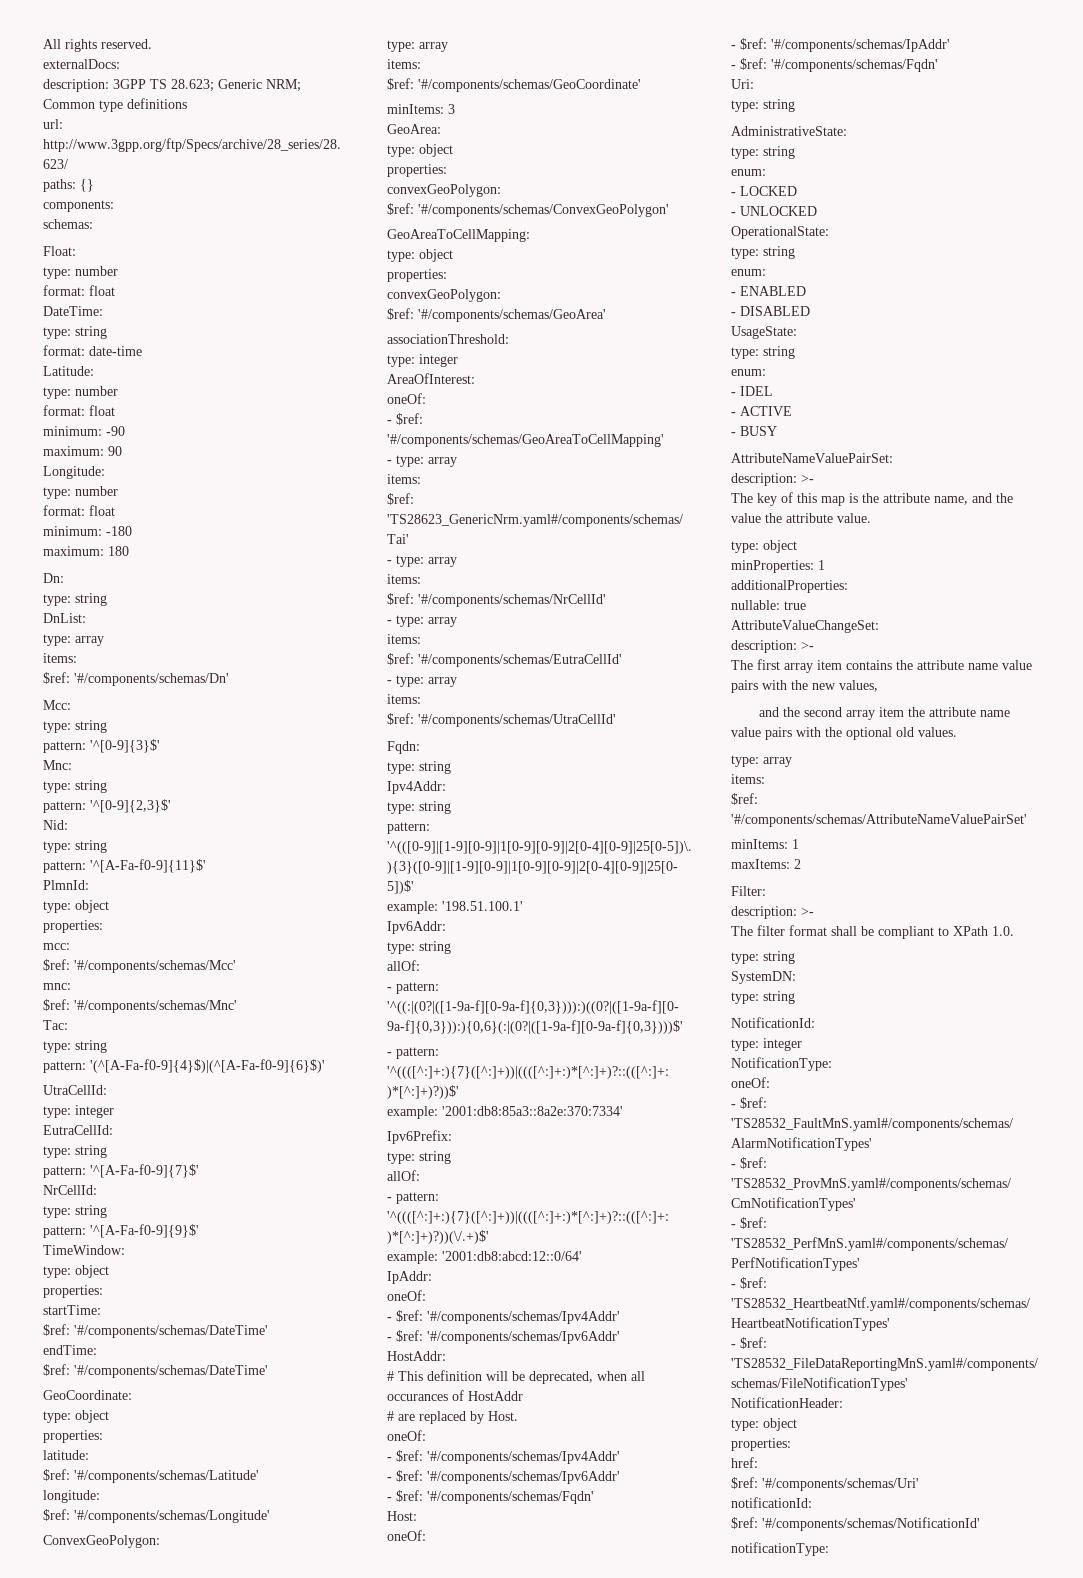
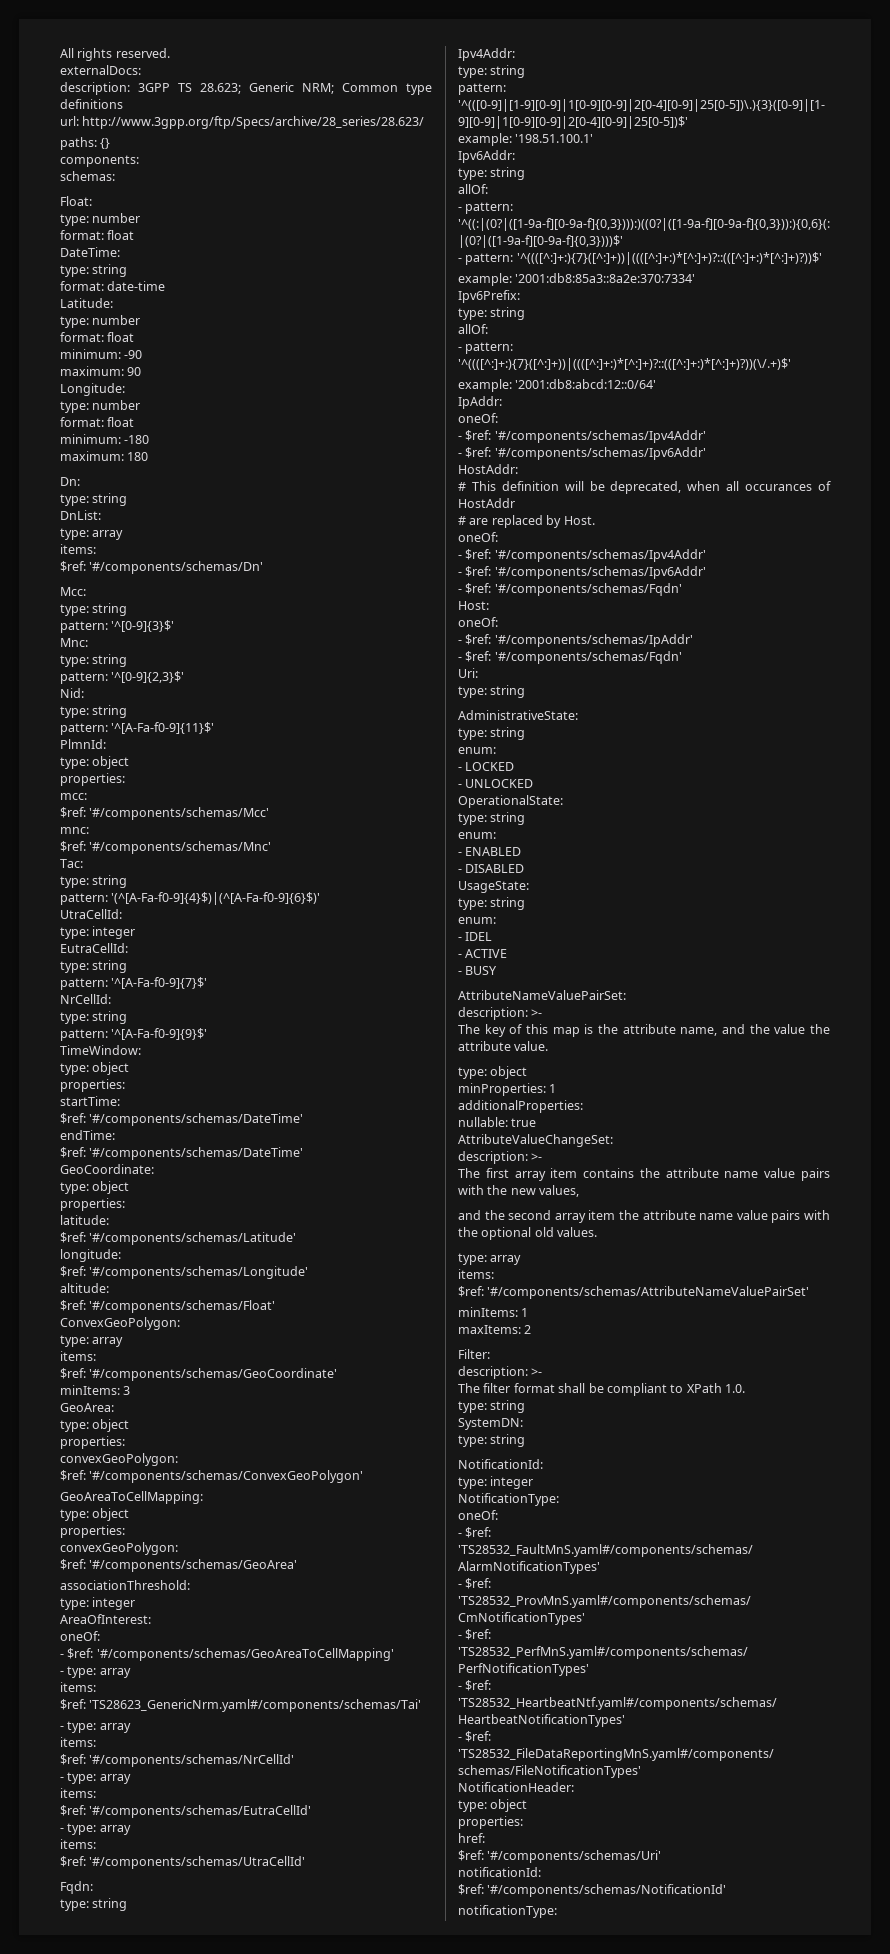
(270, 1516) none -> [60,1283,109,1293] [60,1300,276,1313] // altitude: // $ref: '#/components/schemas/Float'

